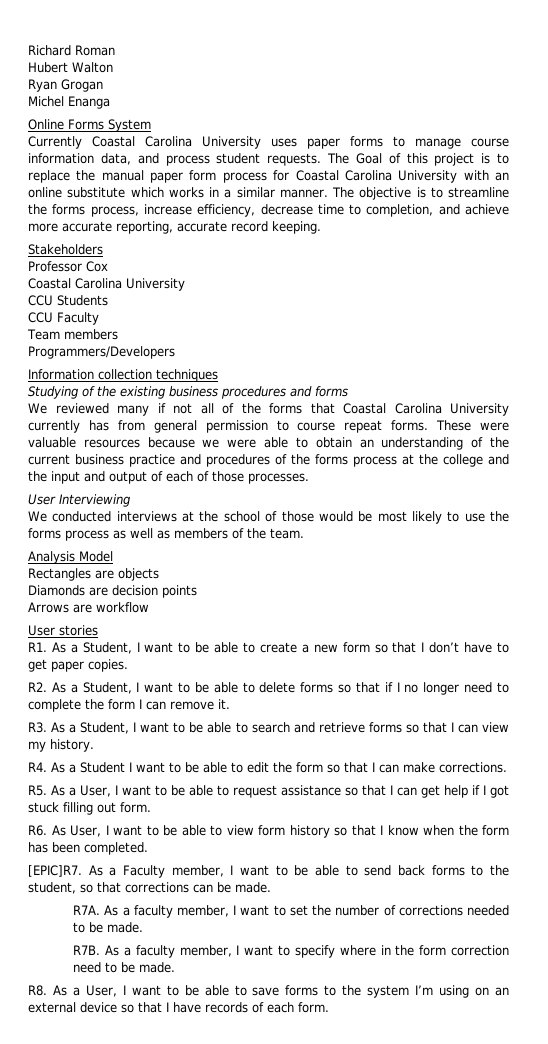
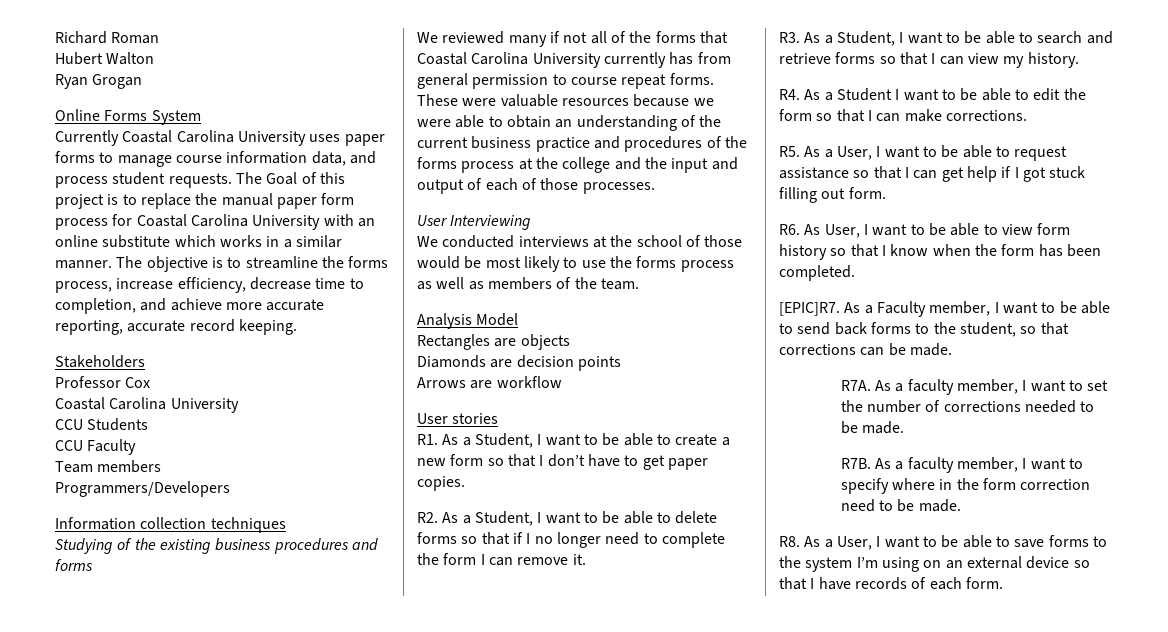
[28,96,110,109] // Michel Enanga -> (143, 81) none

